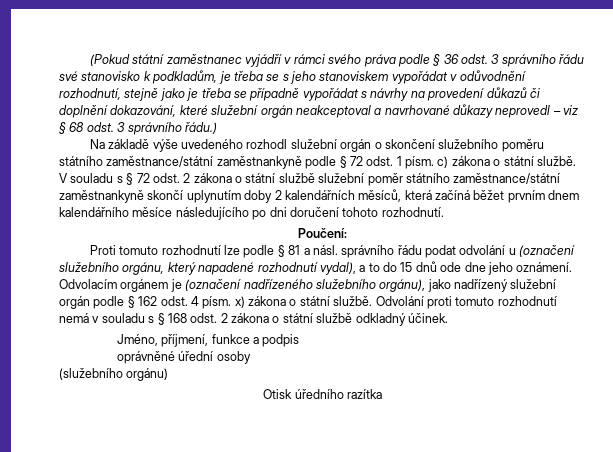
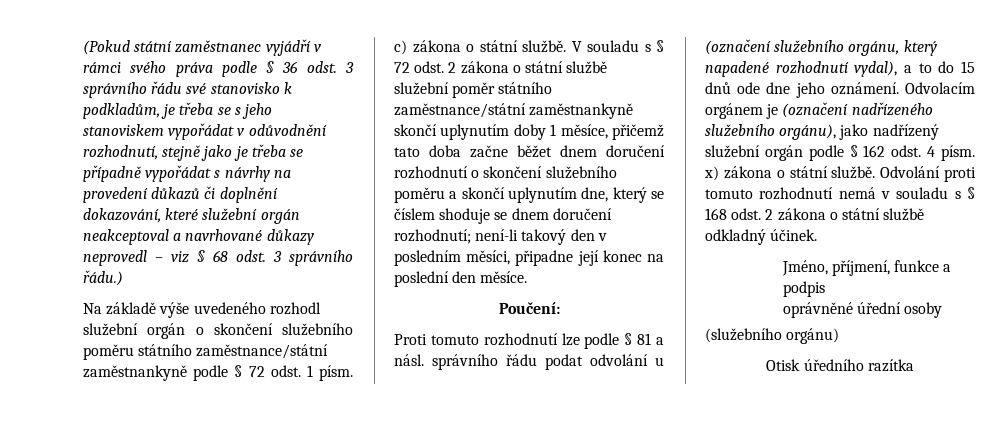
[274,189,580,203] [59,207,444,220] 2 kalendářních měsíců, která začíná běžet prvním dnem kalendářního měsíce následujícího po dni doručení tohoto rozhodnutí. -> [550,124,664,140] [394,145,665,158] [394,166,617,179] [394,187,664,203] [394,208,612,224] [394,229,607,245] [394,250,664,266] [394,271,528,287] 1 měsíce, přičemž tato doba začne běžet dnem doručení rozhodnutí o skončení služebního poměru a skončí uplynutím dne, který se číslem shoduje se dnem doručení rozhodnutí; není-li takový den v posledním měsíci, připadne její konec na poslední den měsíce.

